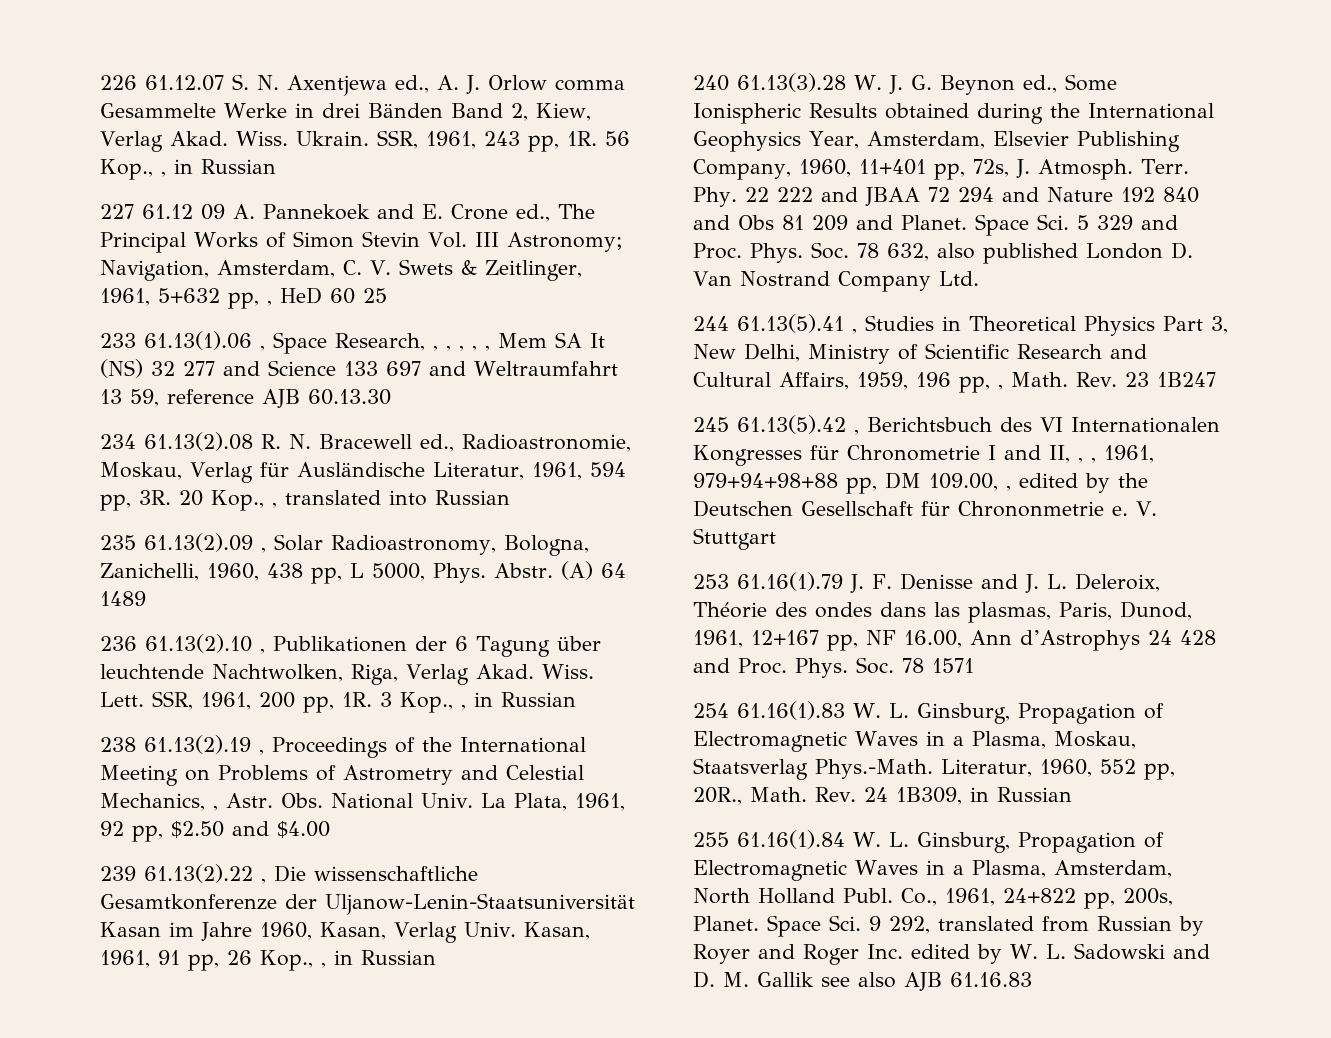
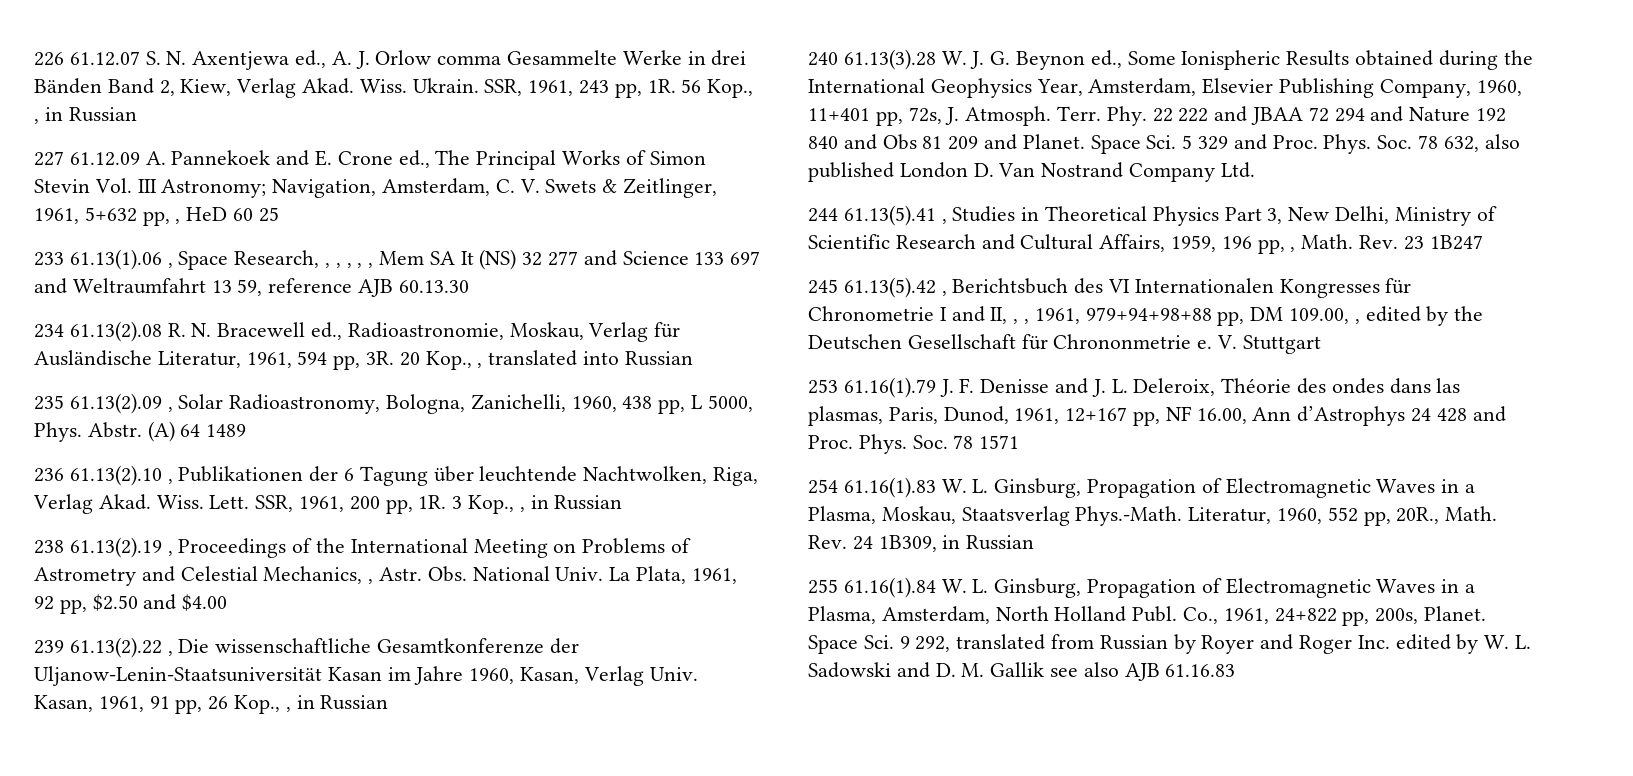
[142,204,225,220] 61.12 09 -> [69,152,140,166] 61.12.09

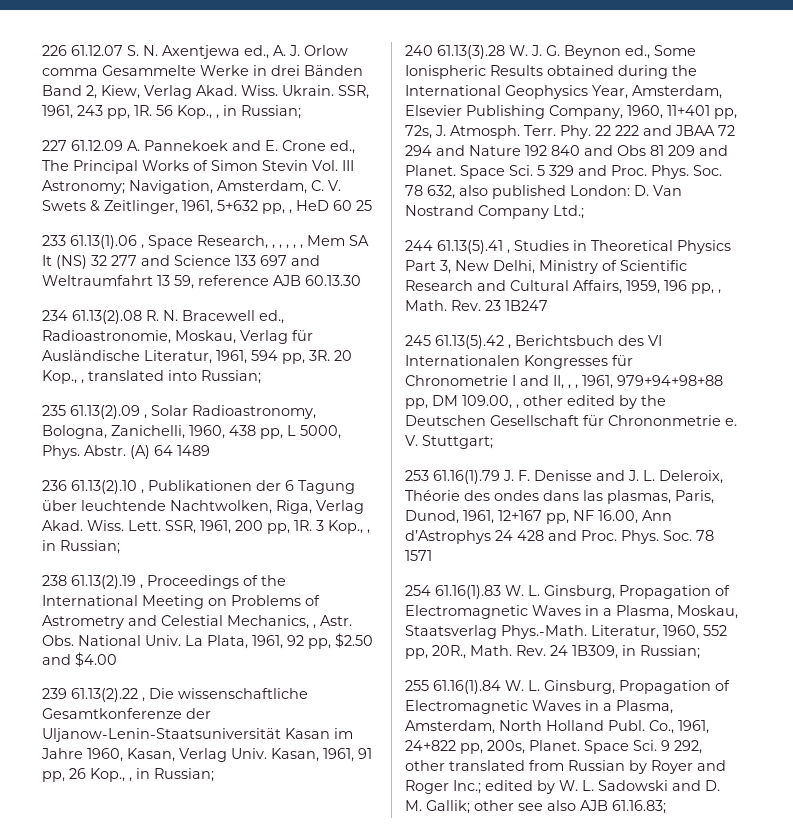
[68,107,137,122] Russian -> [241,105,301,119] Russian;
[624,351,693,366] Russian -> [201,370,261,384] Russian;
[554,495,623,510] Russian -> [60,540,120,554] Russian;
[320,695,389,710] Russian -> [154,768,214,782] Russian;
[899,162,968,178] London -> [570,185,630,196] London:
[1220,162,1255,178] Ltd. -> [553,205,584,219] Ltd.;
(1360, 321) none -> [523,395,563,406] other
[1242,335,1321,354] Stuttgart -> [422,435,493,449] Stuttgart;
[966,535,1035,550] Russian -> [640,645,700,659] Russian;
(951, 644) none -> [405,760,445,771] other
[1357,635,1390,649] Inc. -> [453,780,481,794] Inc.;
[990,662,1045,677] Gallik -> [426,800,514,814] Gallik; other
[1165,664,1236,677] 61.16.83 -> [612,800,666,814] 61.16.83;

